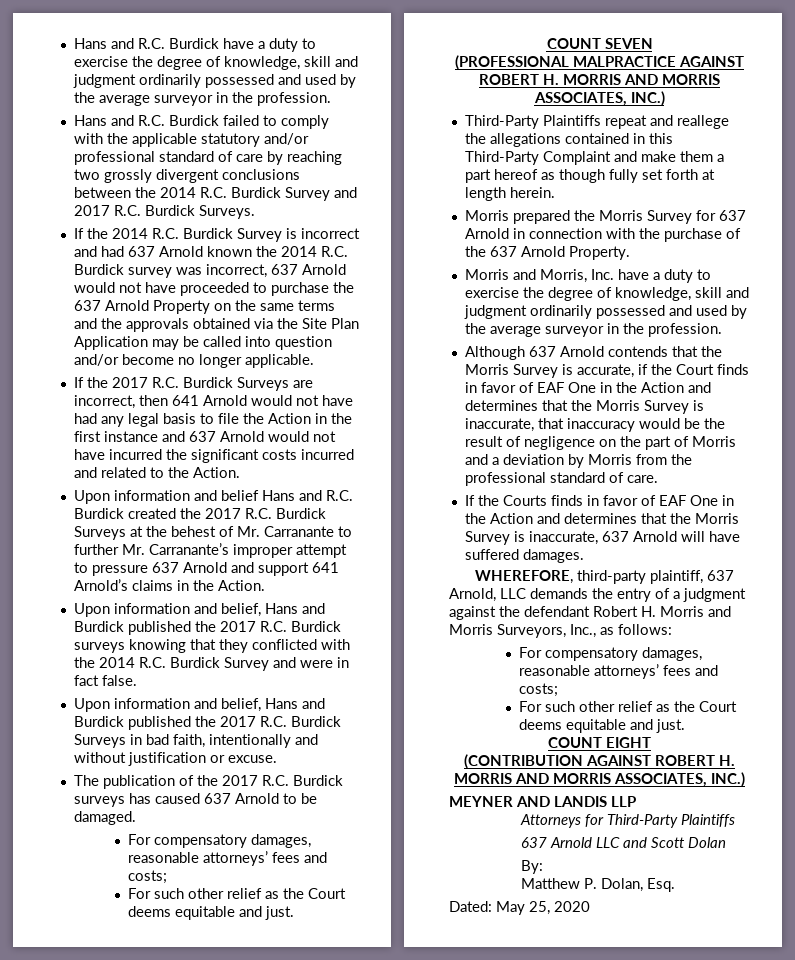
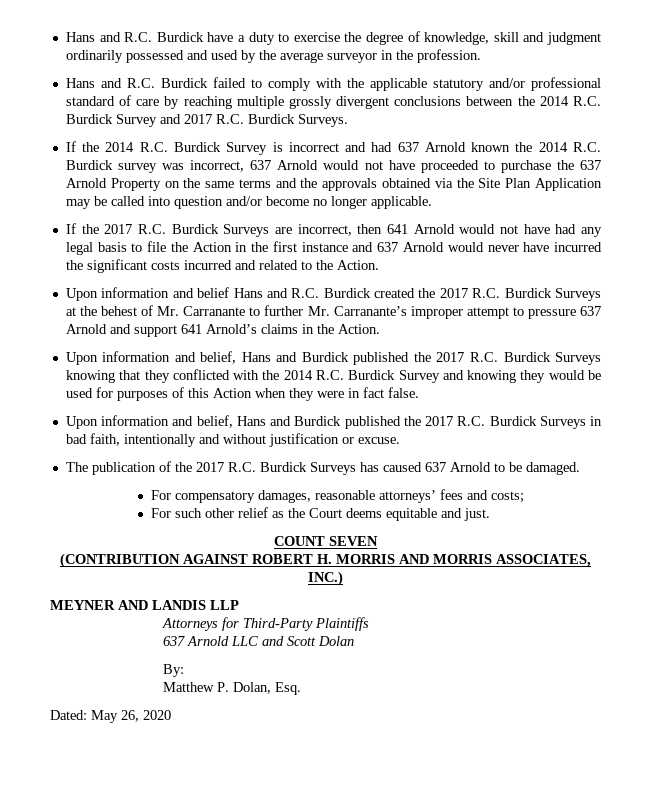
[73,169,100,180] two -> [236,96,284,109] multiple
[312,431,336,442] not -> [487,245,519,252] never
[73,642,125,653] surveys -> [555,352,601,365] Surveys
(296, 662) none -> [467,370,601,383] [65,387,314,401] knowing they would be used for purposes of this Action when they
[73,796,125,807] surveys -> [309,462,356,475] Surveys
[455,55,744,70] [479,74,720,85] [533,91,665,106] [464,115,729,129] [464,133,673,147] [464,151,724,165] [464,169,715,183] [464,187,555,201] [464,210,746,224] [464,228,741,242] [464,246,630,260] [464,269,711,283] [464,287,749,301] [463,305,747,319] [464,323,722,337] [464,346,722,360] [464,364,749,378] [464,382,711,393] [464,400,704,414] [464,418,725,432] [464,436,736,450] [464,454,692,468] [464,472,658,486] [464,495,734,506] [464,513,739,524] [464,531,740,545] [464,549,584,563] [475,570,735,584] [449,588,746,602] [449,606,731,620] [449,624,672,638] [518,647,702,661] [518,664,718,679] [518,683,558,697] [518,701,737,712] [518,719,685,733] [548,737,651,748] // (PROFESSIONAL MALPRACTICE AGAINST ROBERT H. MORRIS AND MORRIS ASSOCIATES, INC.) // Third-Party Plaintiffs repeat and reallege the allegations contained in this Third-Party Complaint and make them a part hereof as though fully set forth at length herein. // Morris prepared the Morris Survey for 637 Arnold in connection with the purchase of the 637 Arnold Property. // Morris and Morris, Inc. have a duty to exercise the degree of knowledge, skill and judgment ordinarily possessed and used by the average surveyor in the profession. // Although 637 Arnold contends that the Morris Survey is accurate, if the Court finds in favor of EAF One in the Action and determines that the Morris Survey is inaccurate, that inaccuracy would be the result of negligence on the part of Morris and a deviation by Morris from the professional standard of care. // If the Courts finds in favor of EAF One in the Action and determines that the Morris Survey is inaccurate, 637 Arnold will have suffered damages. // WHEREFORE, third-party plaintiff, 637 Arnold, LLC demands the entry of a judgment against the defendant Robert H. Morris and Morris Surveyors, Inc., as follows: // For compensatory damages, reasonable attorneys’ fees and costs; // For such other relief as the Court deems equitable and just. // COUNT EIGHT -> (378, 541) none
[529,901,550,915] 25, -> [121,710,139,722] 26,

